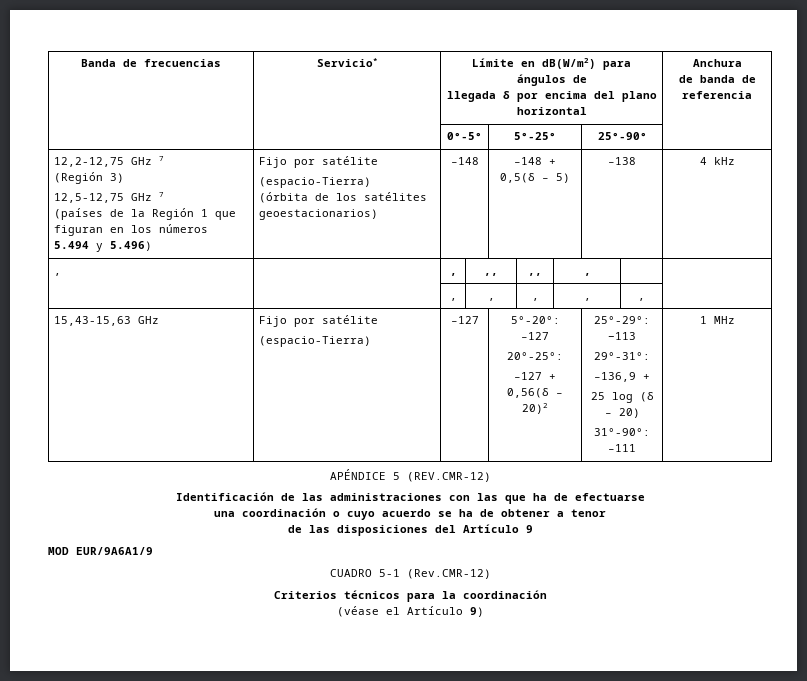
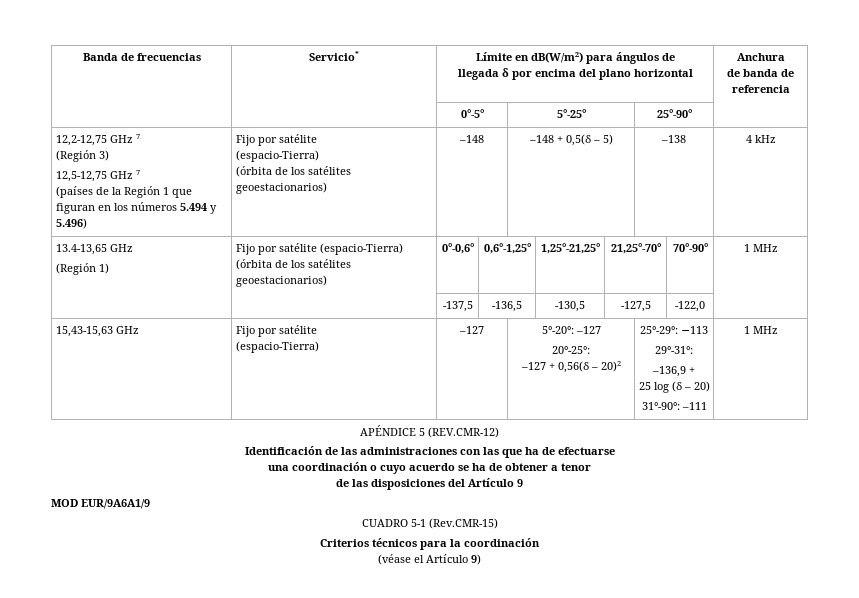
[54,273,62,276] [449,273,457,276] [484,273,498,276] [528,273,542,276] [583,273,591,276] [449,298,457,301] [487,298,495,301] [531,298,539,301] [583,298,591,301] [638,298,645,301] , | | , | ,, | ,, | , | | // | | , | , | , | , | , -> [55,244,133,255] [55,263,109,275] [235,243,403,255] [235,259,351,270] [235,275,327,287] [441,243,474,254] [483,243,531,254] [540,243,600,254] [610,243,661,254] [672,243,708,252] [743,244,778,252] [442,301,473,312] [492,301,522,312] [555,301,585,312] [620,301,651,312] [675,301,705,312] 13.4-13,65 GHz // (Región 1) | Fijo por satélite (espacio-Tierra) (órbita de los satélites geoestacionarios) | 0°-0,6° | 0,6°-1,25° | 1,25°-21,25° | 21,25°-70° | 70°-90° | 1 MHz // | | -137,5 | -136,5 | -130,5 | -127,5 | -122,0
[406,569,491,579] (Rev.CMR-12) -> [428,518,498,529] (Rev.CMR-15)

